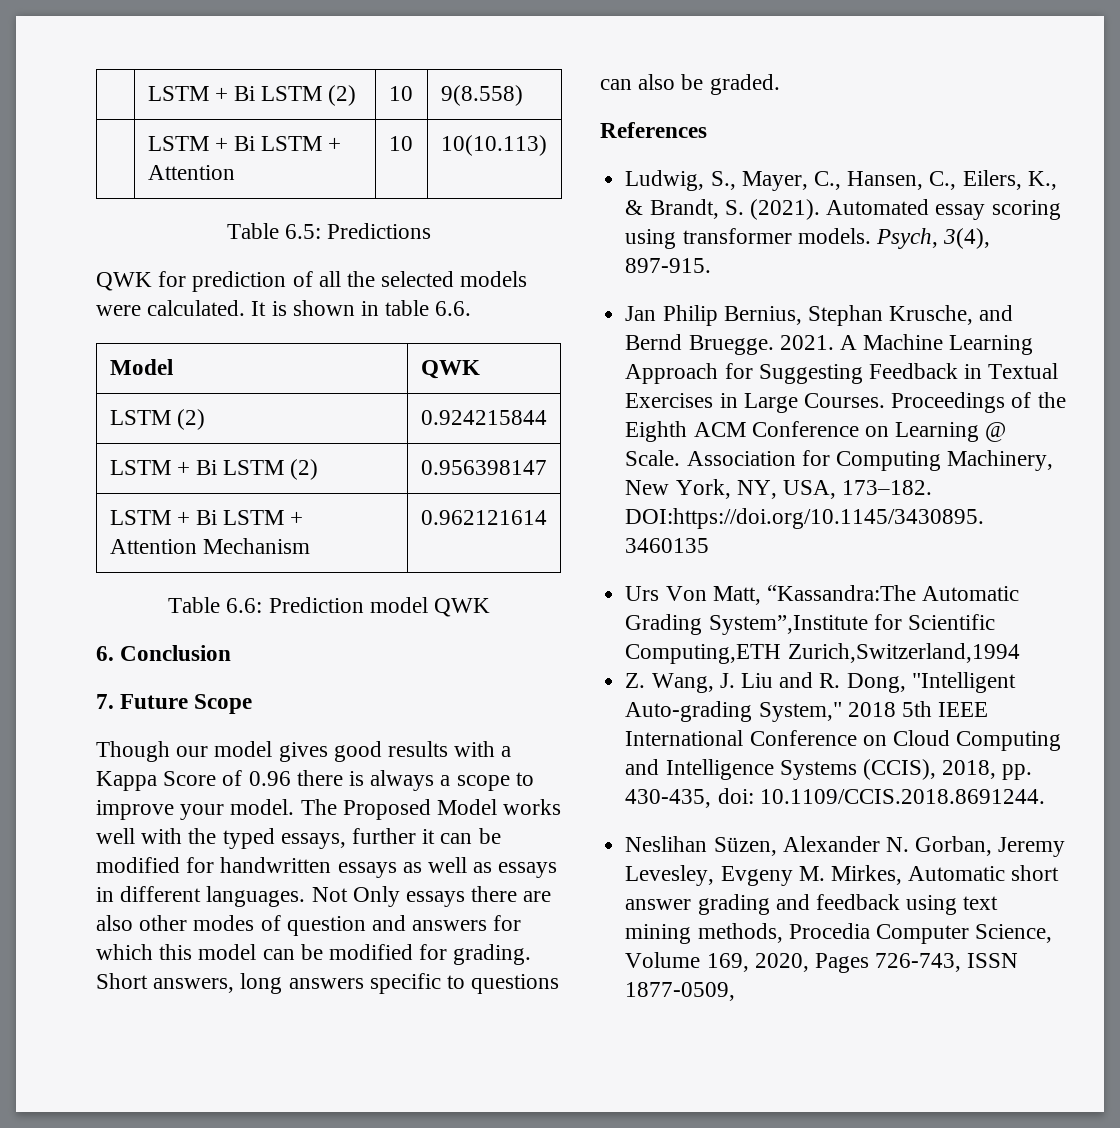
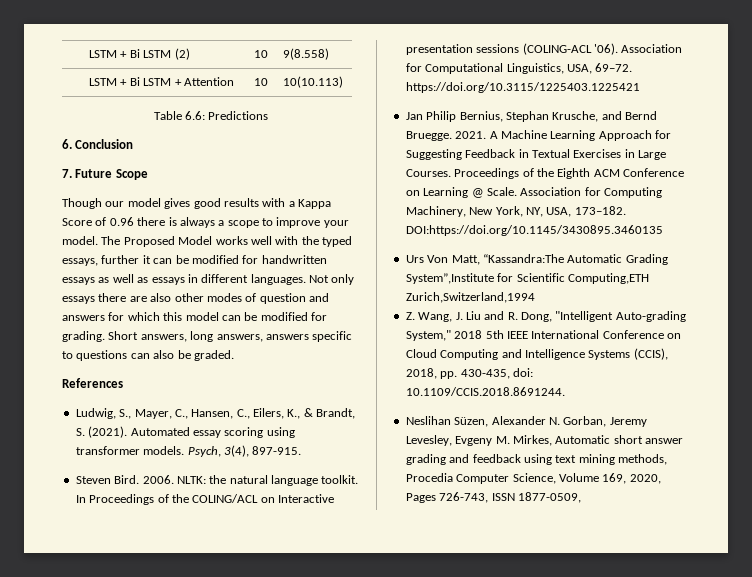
[285,224,321,239] 6.5: -> [185,111,205,120] 6.6:
[96,271,528,292] [96,300,472,316] [109,359,173,375] [420,360,480,379] [109,409,205,430] [420,410,547,425] [109,459,319,480] [420,460,547,475] [109,510,304,525] [109,538,310,554] [420,510,547,525] [168,597,490,617] // QWK for prediction of all the selected models were calculated. It is shown in table 6.6. // Model | QWK // LSTM (2) | 0.924215844 // LSTM + Bi LSTM (2) | 0.956398147 // LSTM + Bi LSTM + Attention Mechanism | 0.962121614 // Table 6.6: Prediction model QWK -> (269, 115) none
[352,886,400,907] Only -> [331,274,355,285] only
(283, 983) none -> [216,334,263,342] answers,
(712, 265) none -> [75,475,359,486] [75,494,334,505] [405,43,683,55] [405,63,633,74] [405,82,640,93] // Steven Bird. 2006. NLTK: the natural language toolkit. In Proceedings of the COLING/ACL on Interactive presentation sessions (COLING-ACL '06). Association for Computational Linguistics, USA, 69–72. https://doi.org/10.3115/1225403.1225421

